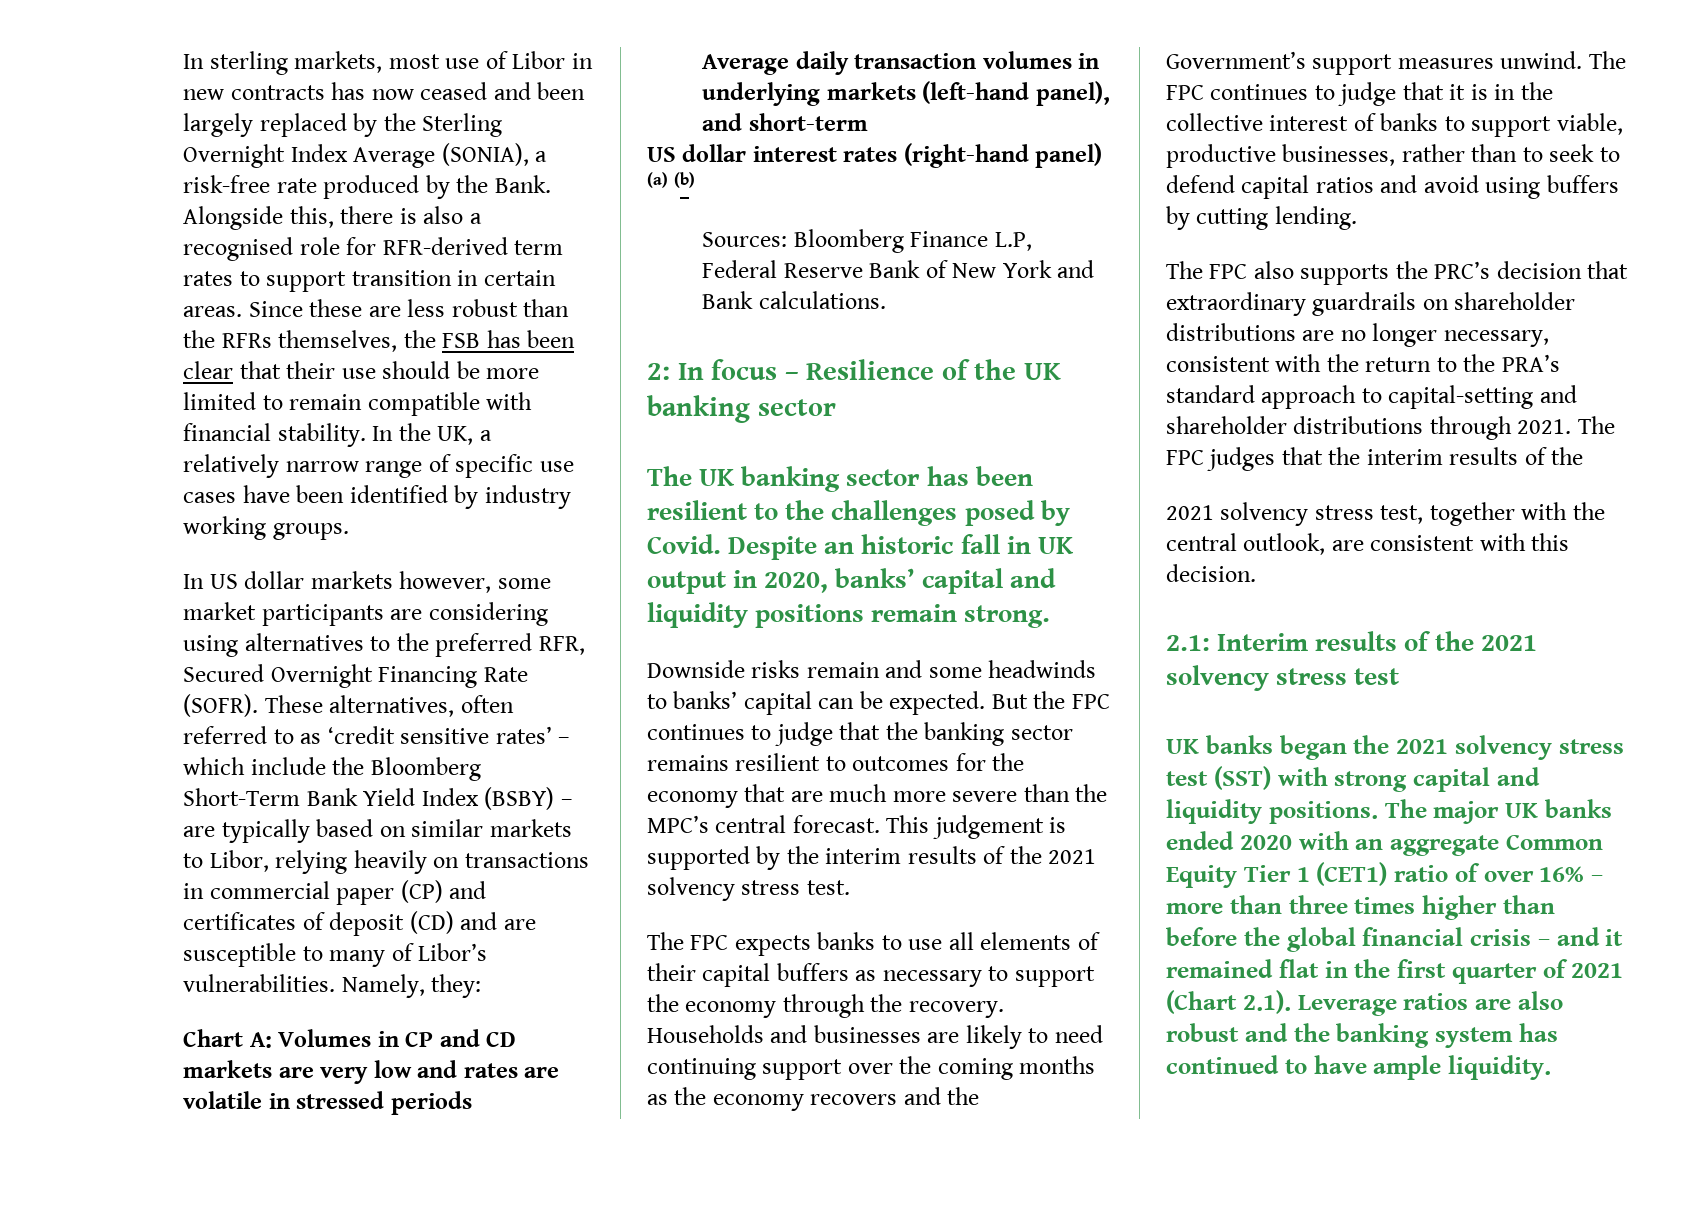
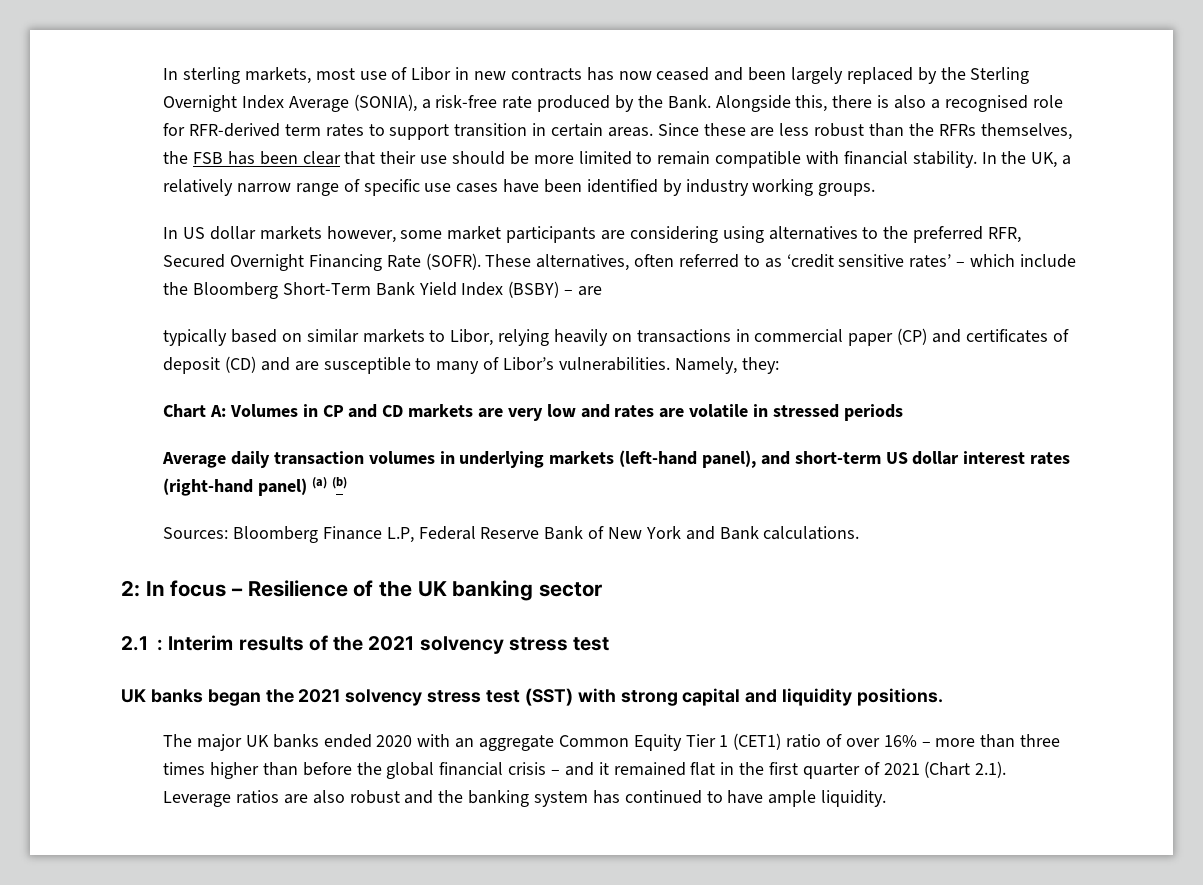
(216, 831) none -> (602, 291) //
(868, 122) // -> (881, 457) none
[647,466,1033,492] [647,500,1070,526] [647,534,1074,560] [647,568,1056,594] [647,602,1051,628] [647,660,1097,678] [647,691,1110,715] [647,722,1073,746] [647,753,1025,771] [647,784,1108,808] [647,815,1067,839] [647,846,1097,870] [647,877,850,901] [647,932,1100,956] [647,963,1095,987] [647,994,1004,1018] [647,1025,1103,1049] [647,1056,1096,1080] [647,1087,980,1111] [1166,51,1626,75] [1166,82,1553,106] [1166,113,1623,137] [1166,144,1620,168] [1166,175,1619,199] [1166,206,1357,230] [1166,261,1629,285] [1166,292,1576,316] [1166,323,1549,347] [1166,354,1560,372] [1166,385,1577,409] [1166,416,1615,440] [1166,447,1584,471] [1166,502,1605,526] [1166,533,1570,555] [1166,564,1256,582] [1166,635,1210,651] The UK banking sector has been resilient to the challenges posed by Covid. Despite an historic fall in UK output in 2020, banks’ capital and liquidity positions remain strong. // Downside risks remain and some headwinds to banks’ capital can be expected. But the FPC continues to judge that the banking sector remains resilient to outcomes for the economy that are much more severe than the MPC’s central forecast. This judgement is supported by the interim results of the 2021 solvency stress test. // The FPC expects banks to use all elements of their capital buffers as necessary to support the economy through the recovery. Households and businesses are likely to need continuing support over the coming months as the economy recovers and the Government’s support measures unwind. The FPC continues to judge that it is in the collective interest of banks to support viable, productive businesses, rather than to seek to defend capital ratios and avoid using buffers by cutting lending. // The FPC also supports the PRC’s decision that extraordinary guardrails on shareholder distributions are no longer necessary, consistent with the return to the PRA’s standard approach to capital-setting and shareholder distributions through 2021. The FPC judges that the interim results of the // 2021 solvency stress test, together with the central outlook, are consistent with this decision. // 2.1: -> [121,636,163,651] 2.1 :
(1378, 812) none -> (944, 697) //

